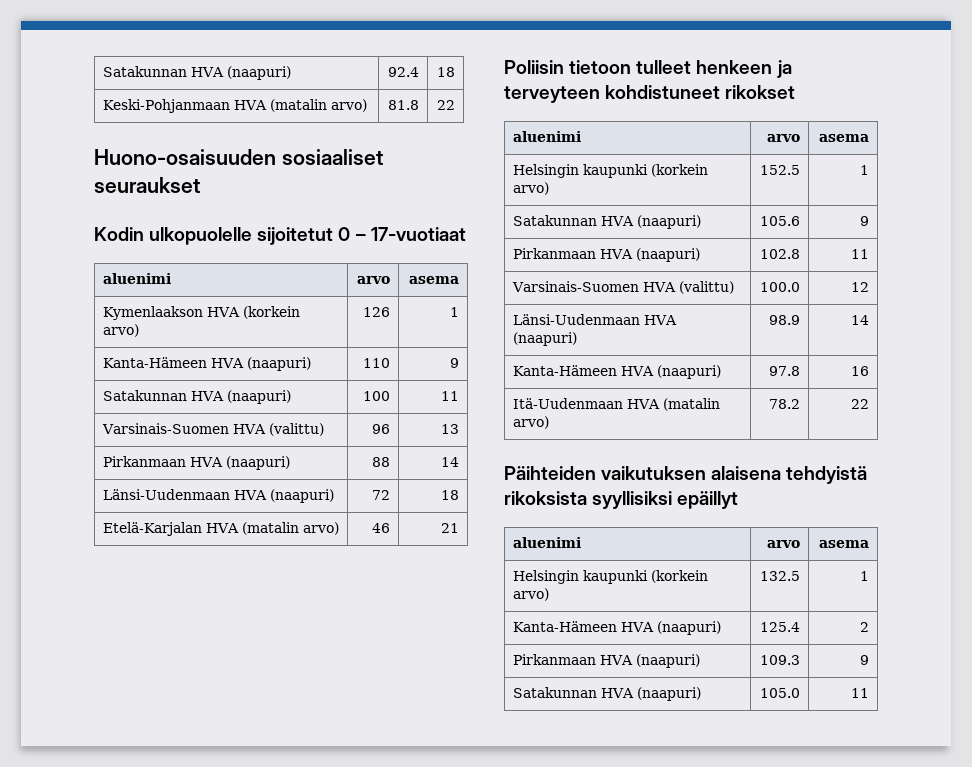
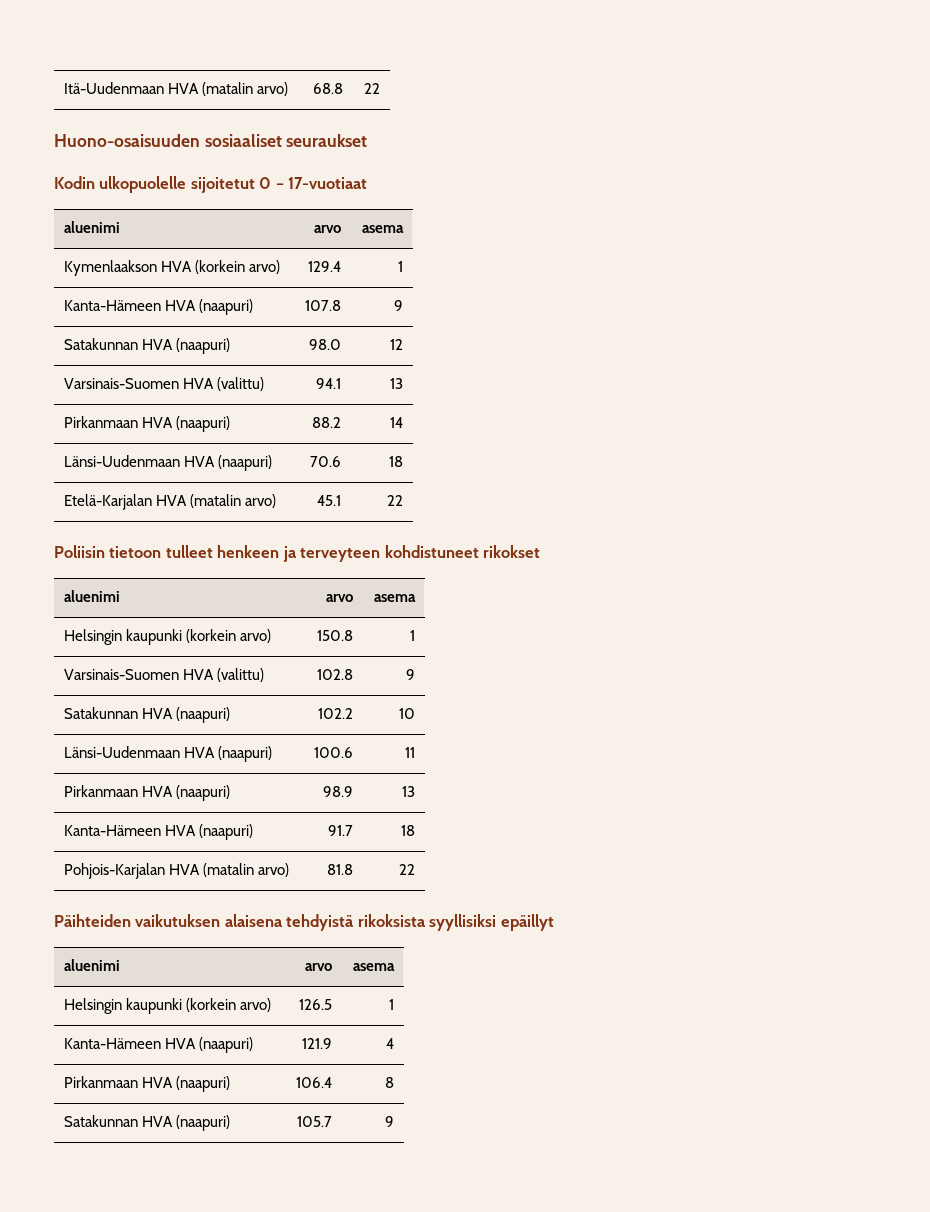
[102,66,291,80] [388,67,420,77] [437,67,456,77] [102,99,367,113] [388,100,420,110] Satakunnan HVA (naapuri) | 92.4 | 18 // Keski-Pohjanmaan HVA (matalin arvo) | 81.8 -> [63,82,288,96] [313,83,344,94] Itä-Uudenmaan HVA (matalin arvo) | 68.8
[363,307,391,317] [450,307,460,317] [102,357,311,371] [363,358,391,368] [450,358,460,368] [102,390,291,404] [363,391,391,401] [441,391,460,401] [101,423,324,436] [372,424,391,434] 126 | 1 // Kanta-Hämeen HVA (naapuri) | 110 | 9 // Satakunnan HVA (naapuri) | 100 | 11 // Varsinais-Suomen HVA (valittu) | 96 -> [308,261,342,272] [398,261,404,272] [63,299,253,315] [305,300,342,311] [394,300,404,311] [63,338,230,354] [309,339,342,350] [390,339,404,350] [63,377,264,391] [316,378,342,389] 129.4 | 1 // Kanta-Hämeen HVA (naapuri) | 107.8 | 9 // Satakunnan HVA (naapuri) | 98.0 | 12 // Varsinais-Suomen HVA (valittu) | 94.1
[372,457,391,467] 88 -> [312,417,342,428] 88.2
[372,490,391,500] 72 -> [310,456,342,467] 70.6
[372,523,391,533] [441,523,460,533] 46 | 21 -> [317,495,342,506] [387,495,404,506] 45.1 | 22
[760,165,801,175] [860,165,870,175] [512,215,701,229] [760,216,801,226] [860,216,870,226] [512,248,700,262] [760,249,801,259] [851,249,870,259] [511,281,734,294] [760,282,801,292] [851,282,870,292] [512,314,640,325] 152.5 | 1 // Satakunnan HVA (naapuri) | 105.6 | 9 // Pirkanmaan HVA (naapuri) | 102.8 | 11 // Varsinais-Suomen HVA (valittu) | 100.0 | 12 // Länsi-Uudenmaan -> [317,630,354,641] [410,630,416,641] [63,668,264,682] [317,669,354,680] [406,669,416,680] [63,707,230,723] [318,708,354,719] [399,708,416,719] [63,746,272,762] [314,747,354,758] [405,747,416,758] [63,785,138,797] 150.8 | 1 // Varsinais-Suomen HVA (valittu) | 102.8 | 9 // Satakunnan HVA (naapuri) | 102.2 | 10 // Länsi-Uudenmaan HVA (naapuri) | 100.6 | 11 // Pirkanmaan
[851,315,870,325] [512,365,721,379] [769,366,801,376] [851,366,870,376] [512,398,720,411] [512,416,549,429] [769,399,801,409] 14 // Kanta-Hämeen HVA (naapuri) | 97.8 | 16 // Itä-Uudenmaan HVA (matalin arvo) | 78.2 -> [402,786,416,797] [63,824,253,840] [328,825,354,836] [401,825,416,836] [63,863,289,879] [327,864,354,875] 13 // Kanta-Hämeen HVA (naapuri) | 91.7 | 18 // Pohjois-Karjalan HVA (matalin arvo) | 81.8
[760,571,801,581] [860,571,870,581] [512,621,721,635] [760,622,801,632] [860,622,870,632] [512,654,700,668] [760,655,801,665] [860,655,870,665] [512,687,701,701] [760,688,801,698] [851,688,870,698] 132.5 | 1 // Kanta-Hämeen HVA (naapuri) | 125.4 | 2 // Pirkanmaan HVA (naapuri) | 109.3 | 9 // Satakunnan HVA (naapuri) | 105.0 | 11 -> [299,999,333,1010] [389,999,395,1010] [63,1037,253,1053] [302,1038,333,1049] [386,1038,395,1049] [63,1076,230,1092] [296,1077,333,1088] [385,1077,395,1088] [63,1115,230,1131] [297,1116,333,1127] [385,1116,395,1127] 126.5 | 1 // Kanta-Hämeen HVA (naapuri) | 121.9 | 4 // Pirkanmaan HVA (naapuri) | 106.4 | 8 // Satakunnan HVA (naapuri) | 105.7 | 9

